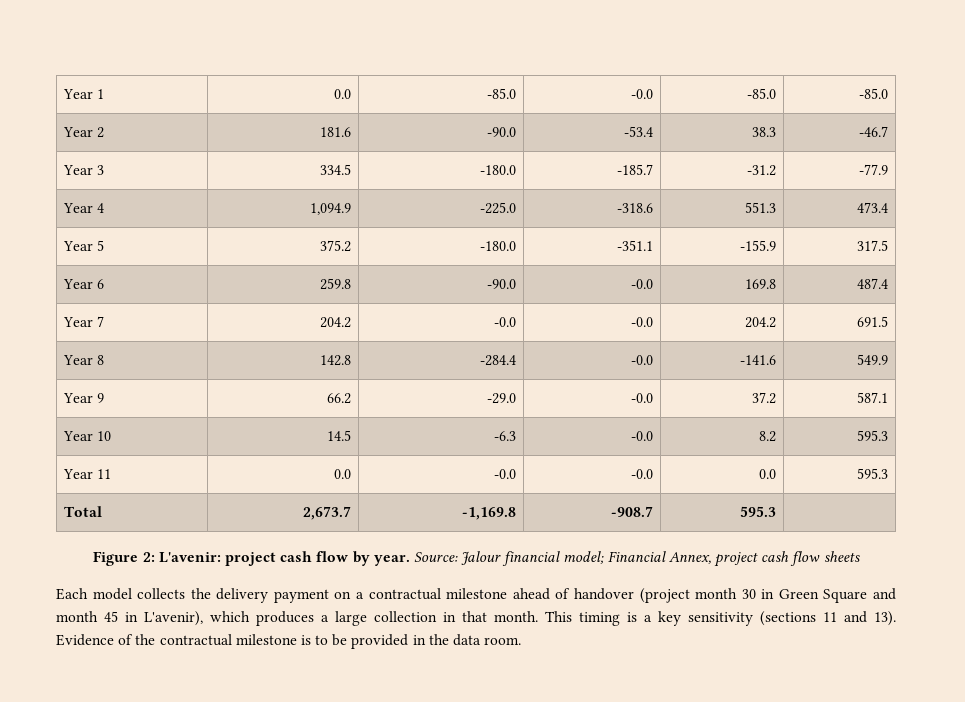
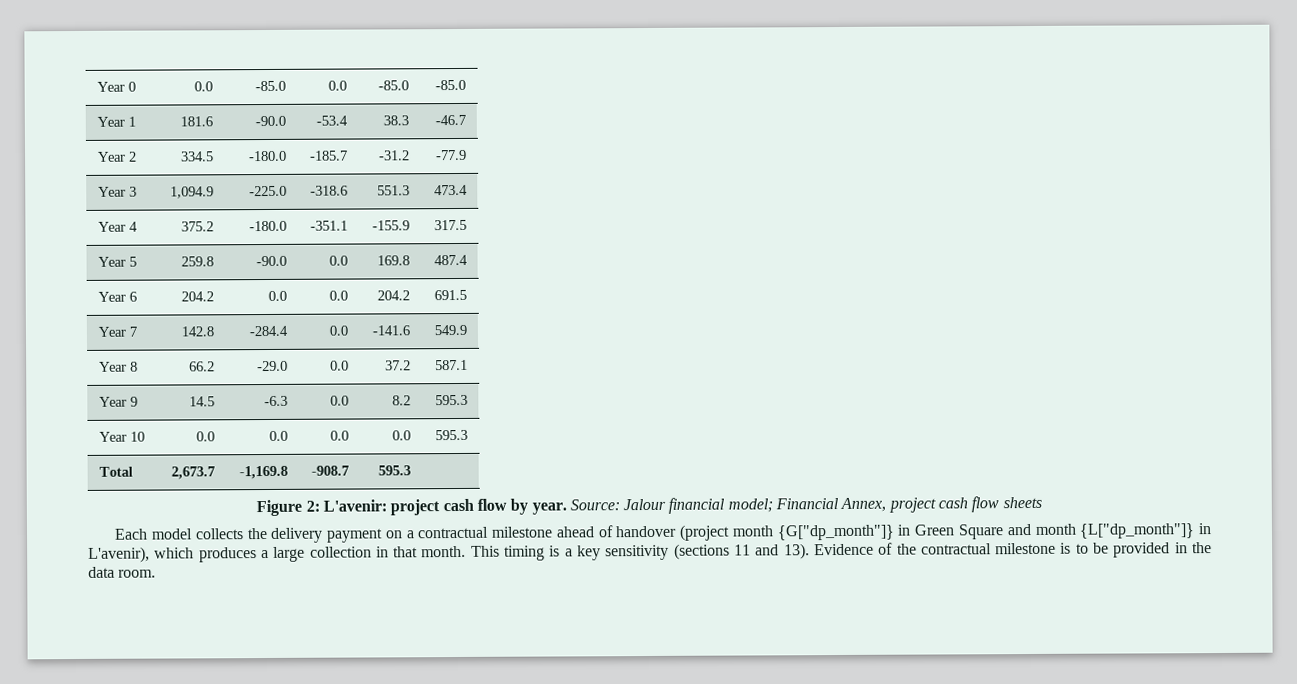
[62,89,104,99] [334,89,352,99] [487,88,517,99] [631,89,654,99] Year 1 | 0.0 | -85.0 | -0.0 -> [96,81,136,92] [194,81,214,92] [255,80,287,92] [328,80,348,91] Year 0 | 0.0 | -85.0 | 0.0
[96,127,104,138] 2 -> [127,116,136,127] 1
[96,165,104,175] 3 -> [127,151,137,162] 2
[96,203,104,213] 4 -> [128,186,137,197] 3
[96,240,104,251] 5 -> [128,221,138,232] 4
[96,279,104,289] 6 -> [128,256,137,267] 5
[631,279,654,289] -0.0 -> [329,255,349,266] 0.0
[96,316,104,327] [320,317,352,328] [494,317,517,327] [631,317,654,327] 7 | 204.2 | -0.0 | -0.0 -> [128,291,137,302] [181,291,215,302] [268,290,288,301] [329,290,349,301] 6 | 204.2 | 0.0 | 0.0
[96,355,104,365] 8 -> [128,326,137,337] 7
[631,355,654,365] -0.0 -> [329,325,349,336] 0.0
[96,393,104,403] 9 -> [129,361,138,372] 8
[631,393,654,403] -0.0 -> [330,360,350,371] 0.0
[96,431,111,441] 10 -> [129,396,138,407] 9
[631,431,654,441] -0.0 -> [330,395,350,406] 0.0
[96,469,111,479] [334,469,352,479] [494,469,517,479] [631,469,654,479] 11 | 0.0 | -0.0 | -0.0 -> [129,431,145,442] [196,431,216,442] [269,430,289,441] [330,430,350,441] 10 | 0.0 | 0.0 | 0.0
[741,589,756,599] 30 -> [776,524,895,541] {G["dp_month"]}
[104,611,118,622] 45 -> [1079,523,1196,539] {L["dp_month"]}

